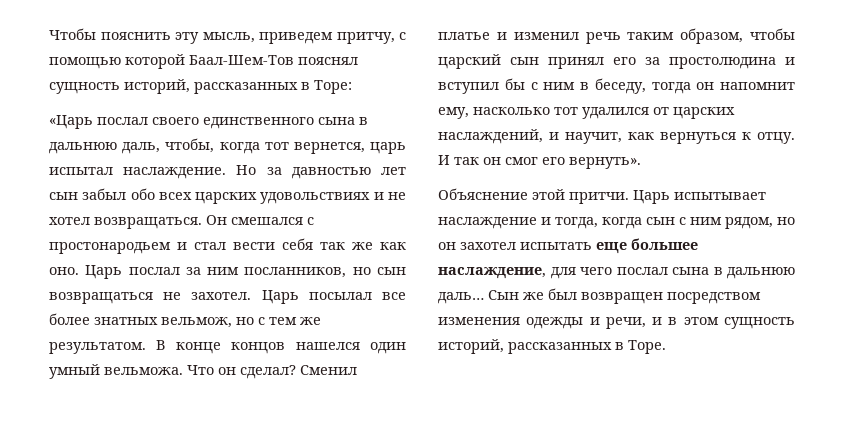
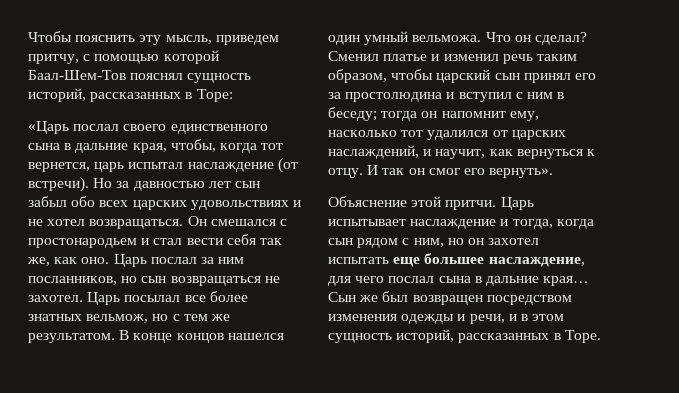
[49,142,161,154] дальнюю даль, -> [75,143,167,153] дальние края,
[123,167,227,179] наслаждение. -> [187,158,298,173] [28,177,89,192] наслаждение (от встречи).
[352,242,373,250] же -> [27,257,50,266] же,
[504,78,525,90] бы -> (512, 97) none
[594,78,646,94] беседу, -> [328,107,377,121] беседу;
[679,217,773,229] с ним рядом, -> [357,238,444,248] рядом с ним,
[727,267,795,279] [438,292,484,304] дальнюю даль… -> [485,276,590,286] дальние края…

